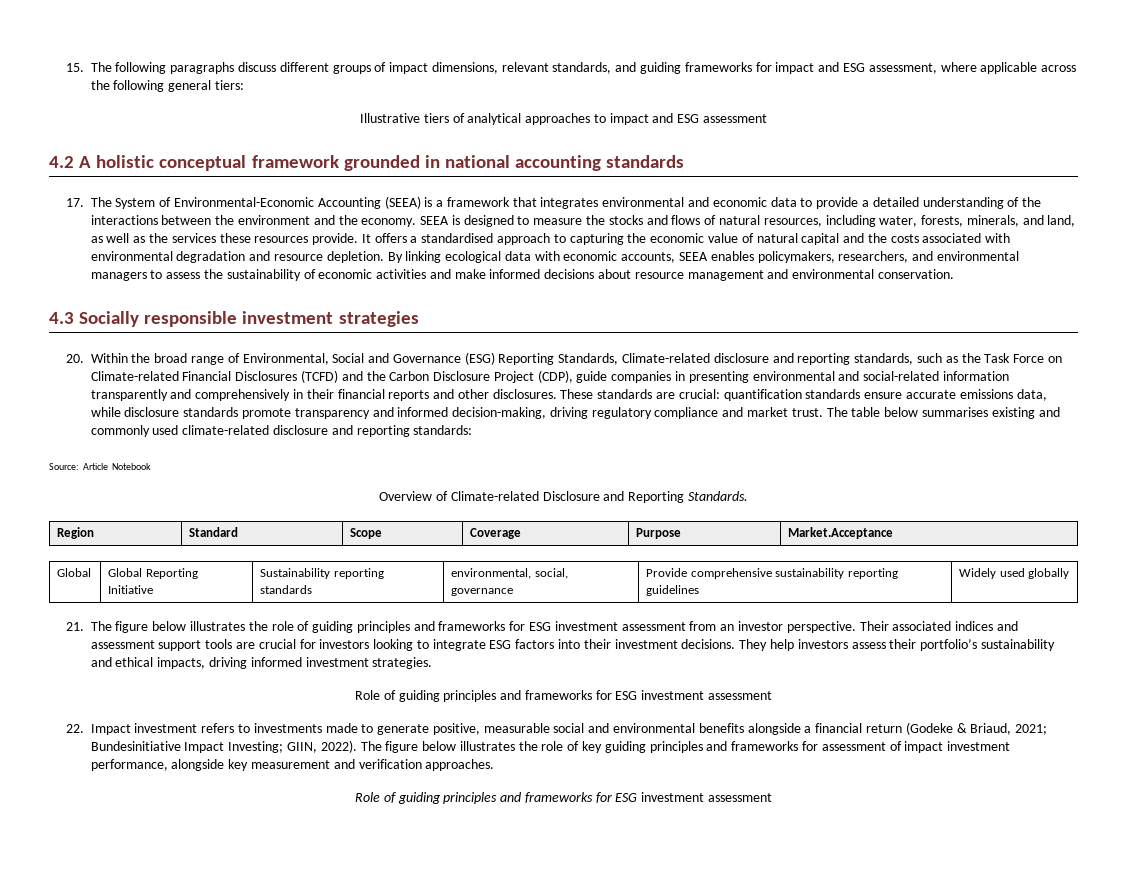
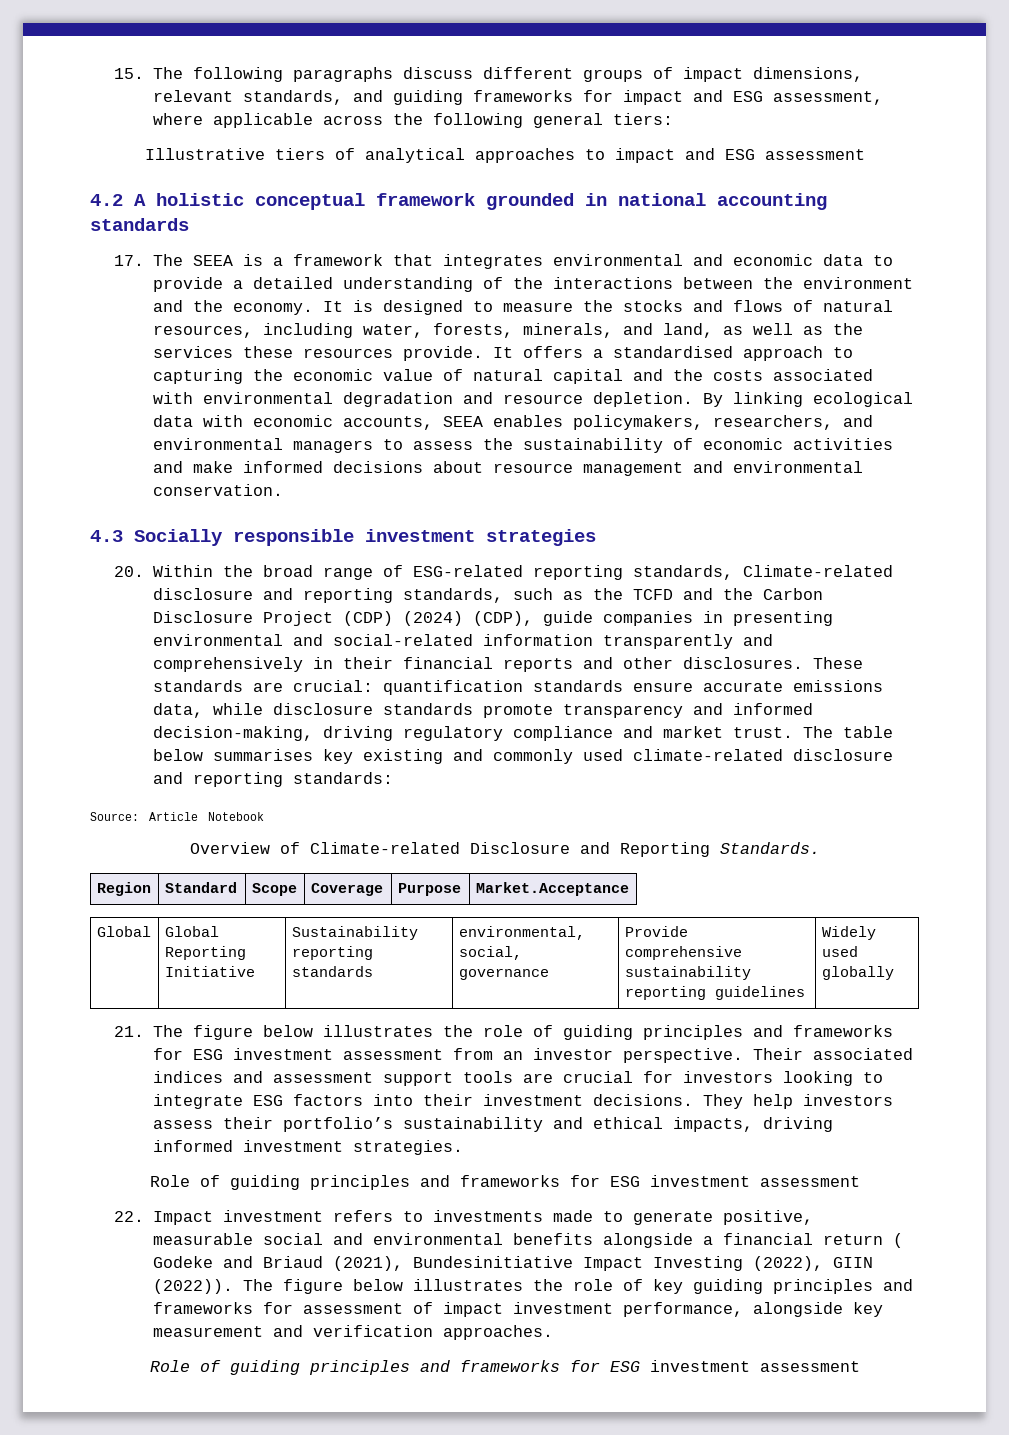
[115,196,421,209] System of Environmental-Economic Accounting (SEEA) -> [192,255,233,266] SEEA
[420,216,450,225] SEEA -> [322,301,343,312] It
[242,352,619,365] Environmental, Social and Governance (ESG) Reporting Standards, -> [412,565,733,580] ESG-related reporting standards,
[984,353,1062,363] [90,370,339,383] Task Force on Climate-related Financial Disclosures (TCFD) -> [632,589,673,600] TCFD
(534, 377) none -> [342,611,463,626] (CDP) (2024)
(988, 412) none -> [322,749,353,764] key
[905,722,1048,735] [90,740,357,753] (Godeke & Briaud, 2021; Bundesinitiative Impact Investing; GIIN, 2022). -> [892,1233,903,1248] [152,1256,873,1271] [152,1279,233,1294] ( Godeke and Briaud (2021), Bundesinitiative Impact Investing (2022), GIIN (2022)).

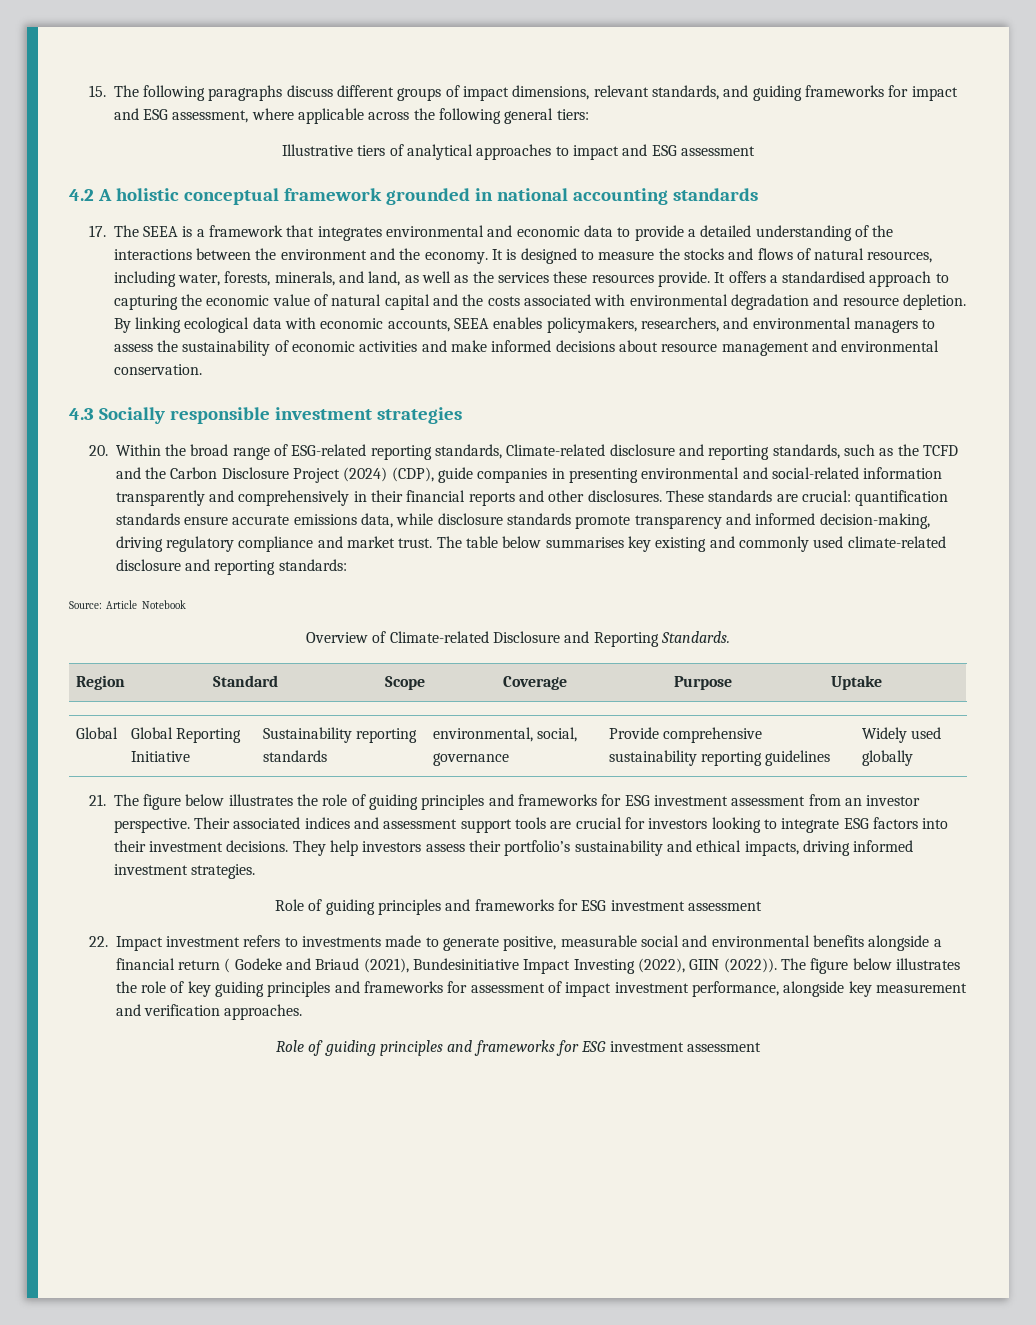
[342,611,393,626] (CDP) -> (340, 475) none
[475,882,629,896] Market.Acceptance -> [830,675,882,690] Uptake

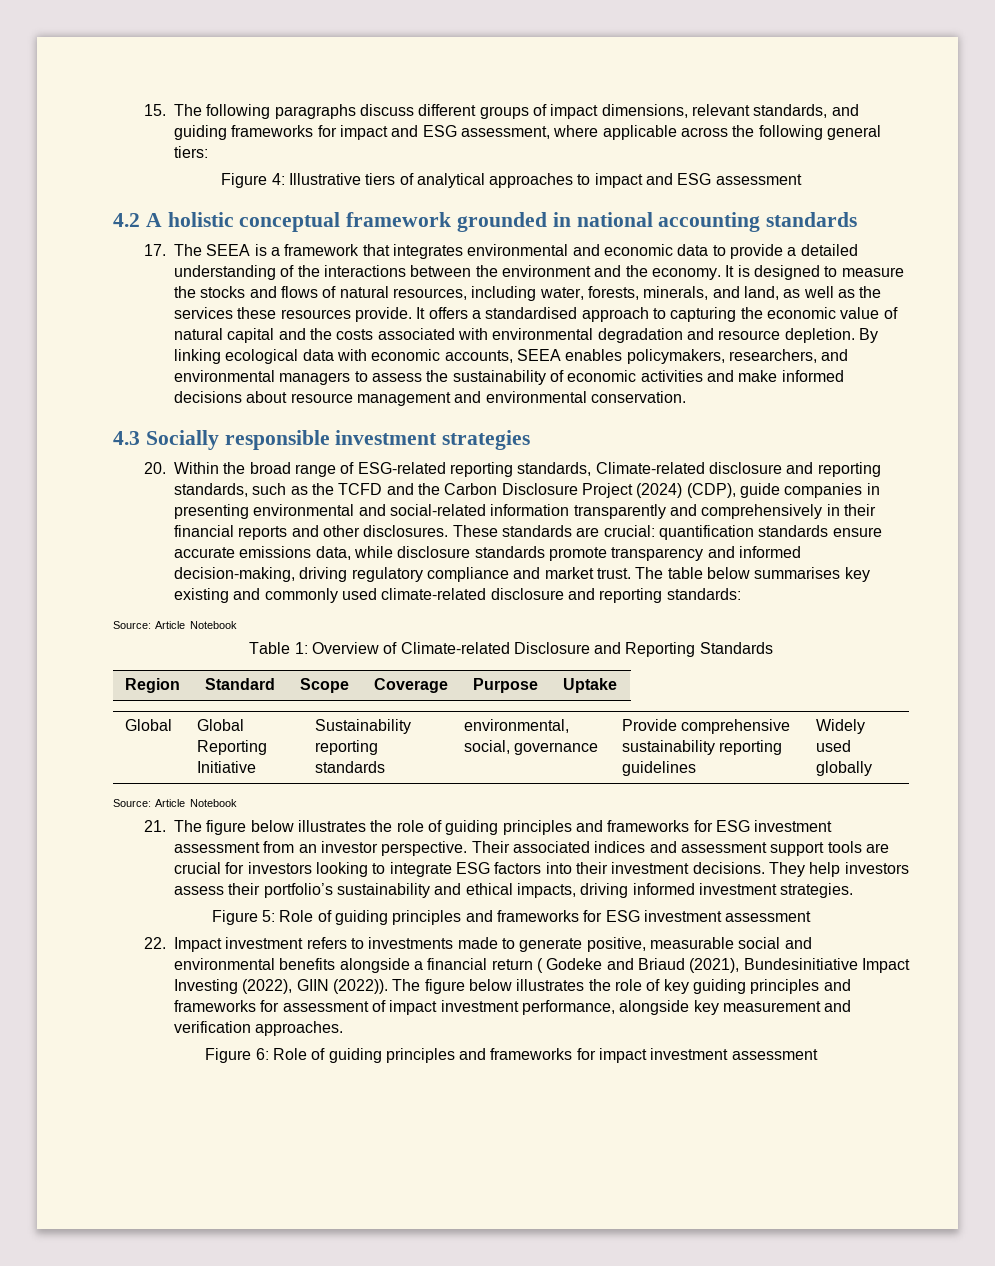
(589, 114) none -> [221,173,285,188] Figure 4:
(186, 604) none -> [249,642,308,654] Table 1:
[660,631,730,643] Standards. -> [699,642,773,654] Standards
(913, 758) none -> [113,799,237,807] // Source: Article Notebook
(256, 871) none -> [211,910,276,925] Figure 5:
[276,1040,607,1056] Role of guiding principles and frameworks for ESG -> [205,1048,648,1063] Figure 6: Role of guiding principles and frameworks for impact

